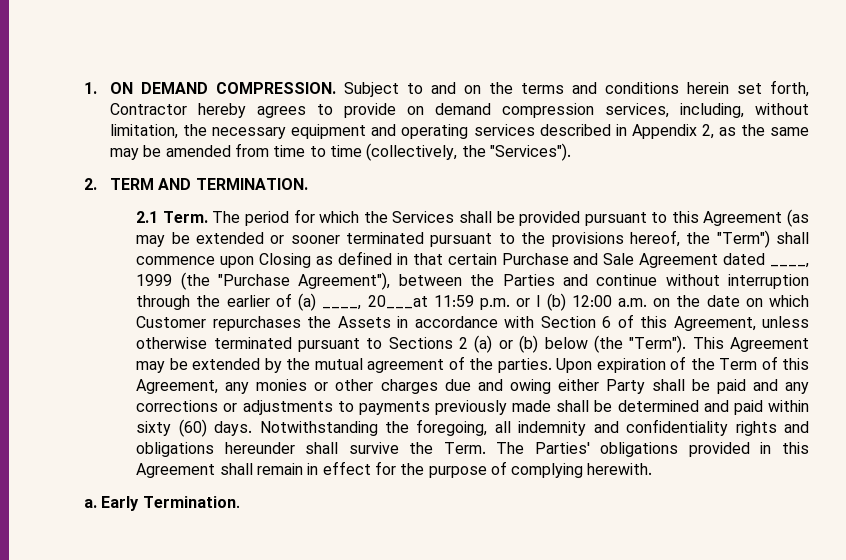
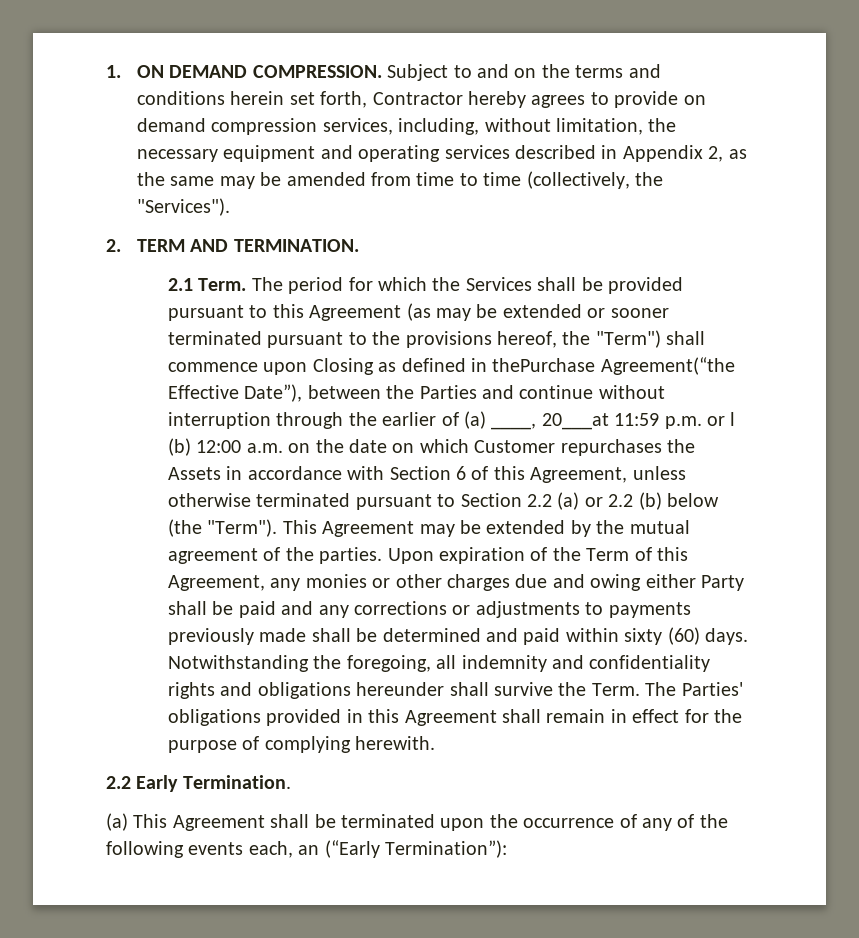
[412,253,809,268] [136,272,391,290] that certain Purchase and Sale Agreement dated ____, 1999 (the "Purchase Agreement"), -> [492,357,735,375] [168,384,303,402] thePurchase Agreement(“the Effective Date”),
[388,337,469,349] Sections 2 -> [460,493,553,507] Section 2.2
(513, 344) none -> [608,494,634,507] 2.2
[84,499,97,508] a. -> [106,776,131,789] 2.2
(240, 502) none -> [106,813,728,831] [106,840,507,858] // (a) This Agreement shall be terminated upon the occurrence of any of the following events each, an (“Early Termination”):

